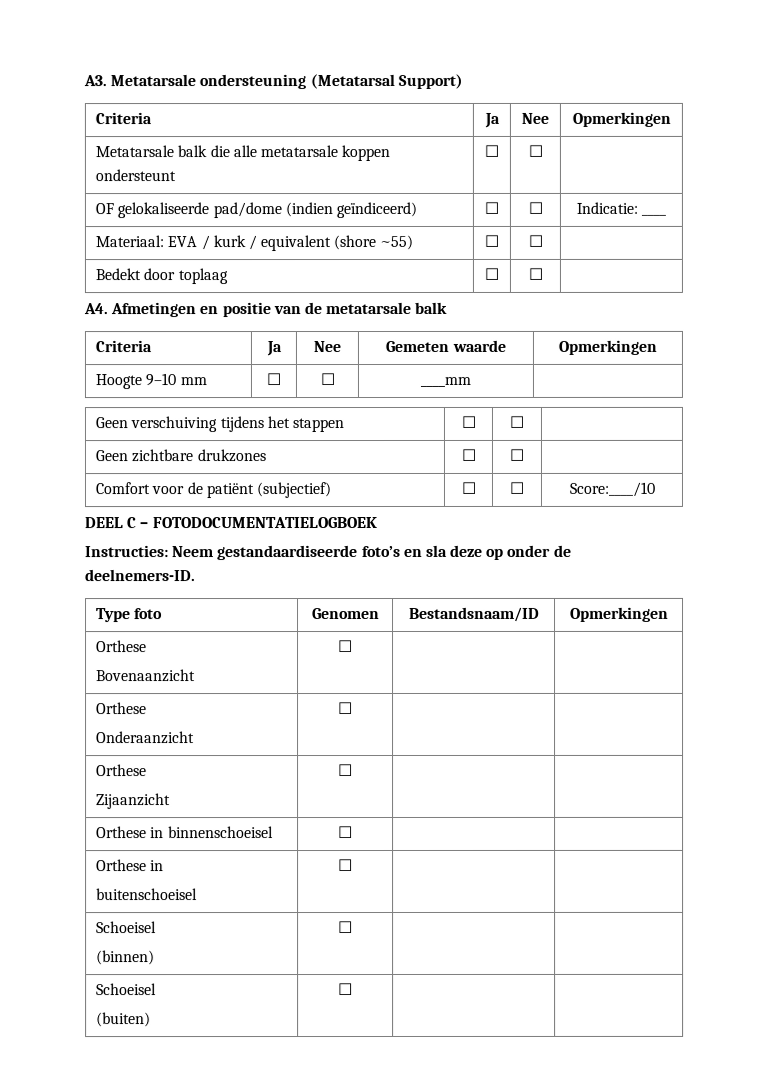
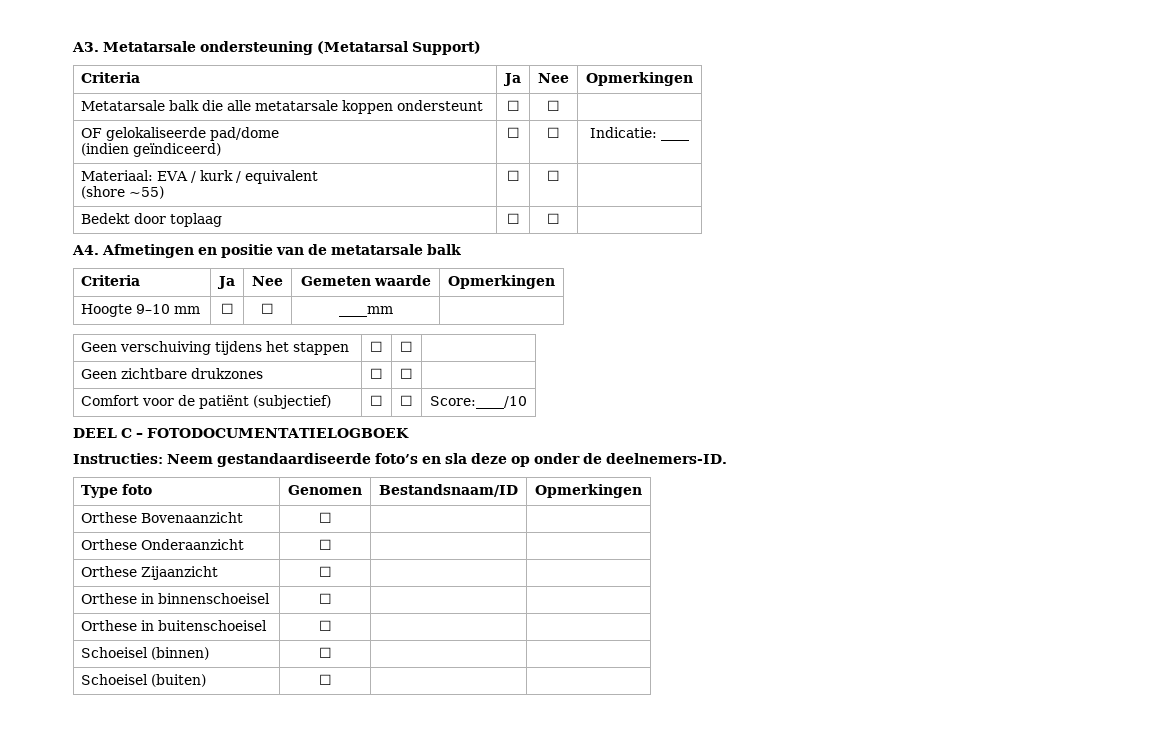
(282, 210) none -> (280, 134) //
(332, 243) none -> (319, 177) //
(148, 646) // -> (138, 517) none
(148, 708) // -> (138, 544) none
(148, 770) // -> (138, 571) none
(165, 866) // -> (155, 625) none
(158, 927) // -> (149, 652) none
(158, 989) // -> (149, 679) none

